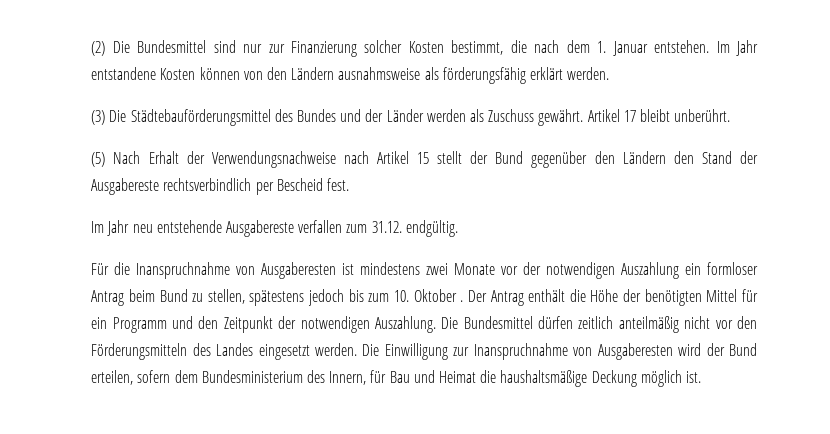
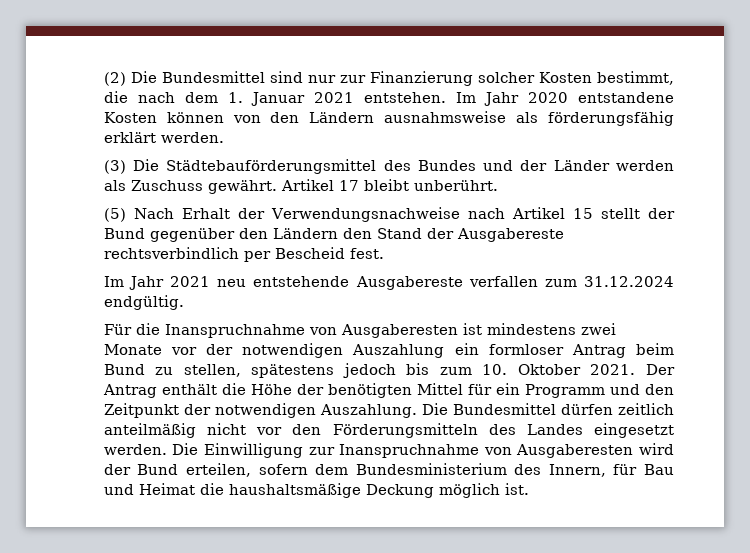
(648, 48) none -> [313,92,354,103] 2021
(758, 48) none -> [527,92,568,103] 2020
(130, 228) none -> [170,276,211,287] 2021
[371,221,402,233] 31.12. -> [584,276,674,287] 31.12.2024
[460,300,464,302] . -> [590,364,636,375] 2021.

